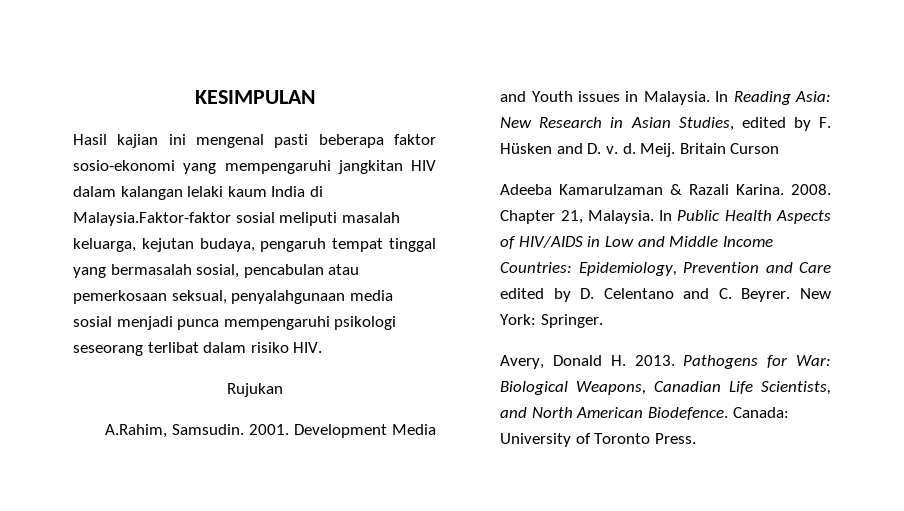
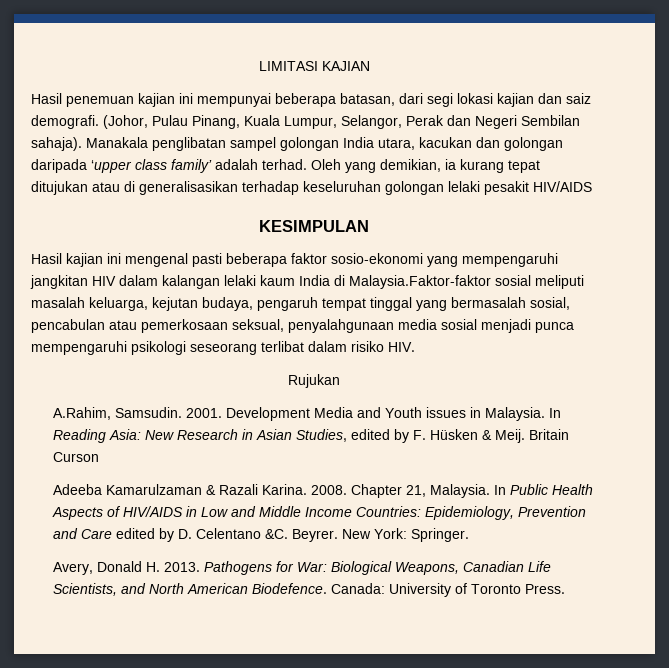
(194, 97) none -> [258,61,370,71] [31,93,591,107] [31,115,580,129] [31,137,563,151] [31,159,540,173] [31,181,592,195] LIMITASI KAJIAN // Hasil penemuan kajian ini mempunyai beberapa batasan, dari segi lokasi kajian dan saiz demografi. (Johor, Pulau Pinang, Kuala Lumpur, Selangor, Perak dan Negeri Sembilan sahaja). Manakala penglibatan sampel golongan India utara, kacukan dan golongan daripada ‘upper class family’ adalah terhad. Oleh yang demikian, ia kurang tepat ditujukan atau di generalisasikan terhadap keseluruhan golongan lelaki pesakit HIV/AIDS //
[556,143,636,154] and D. v. d. -> [482,430,493,440] &
[683,288,732,299] and C. -> [265,529,289,539] &C.

